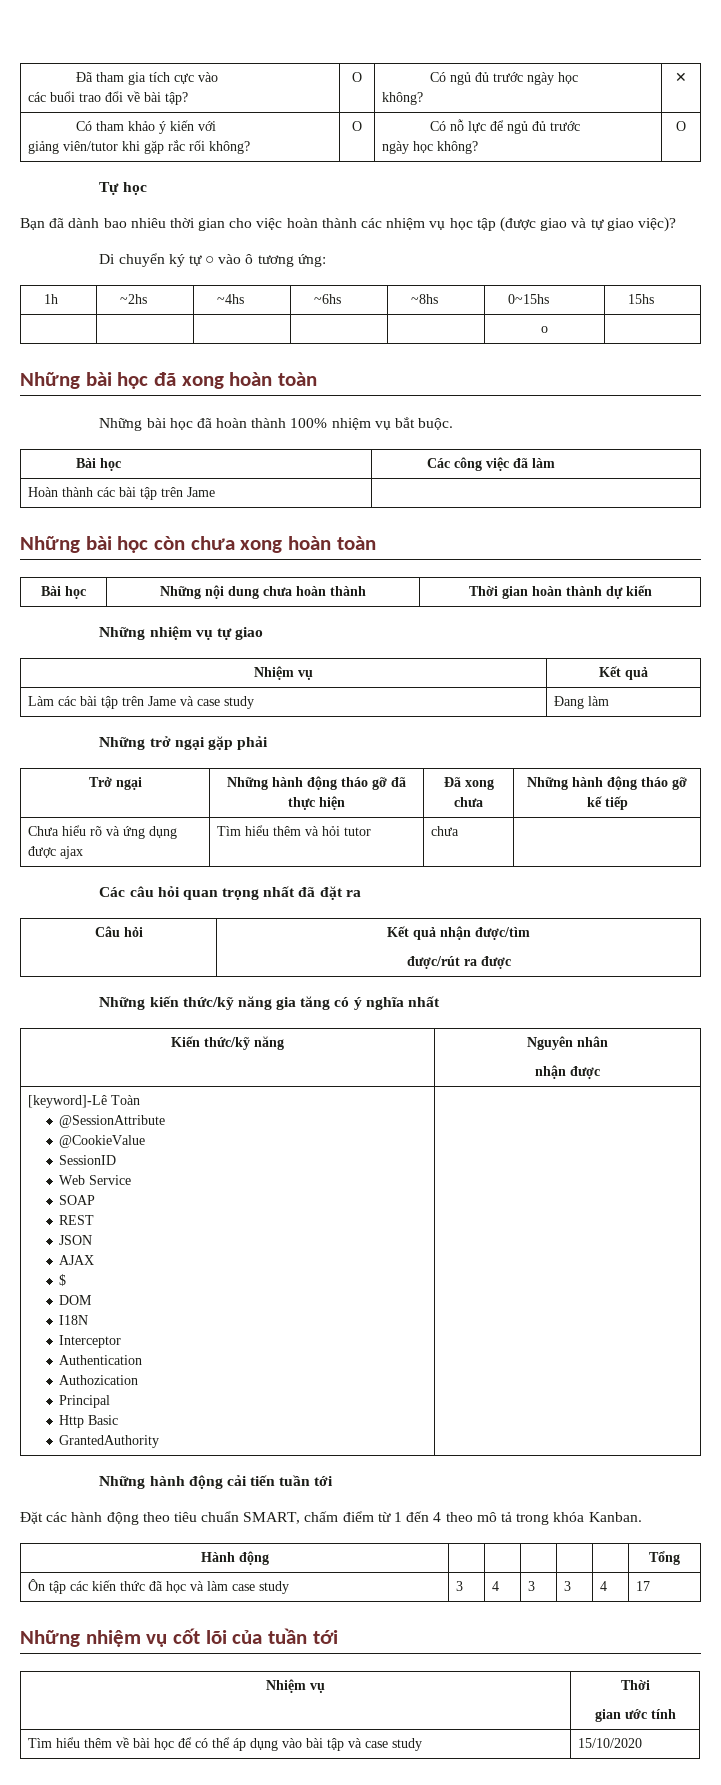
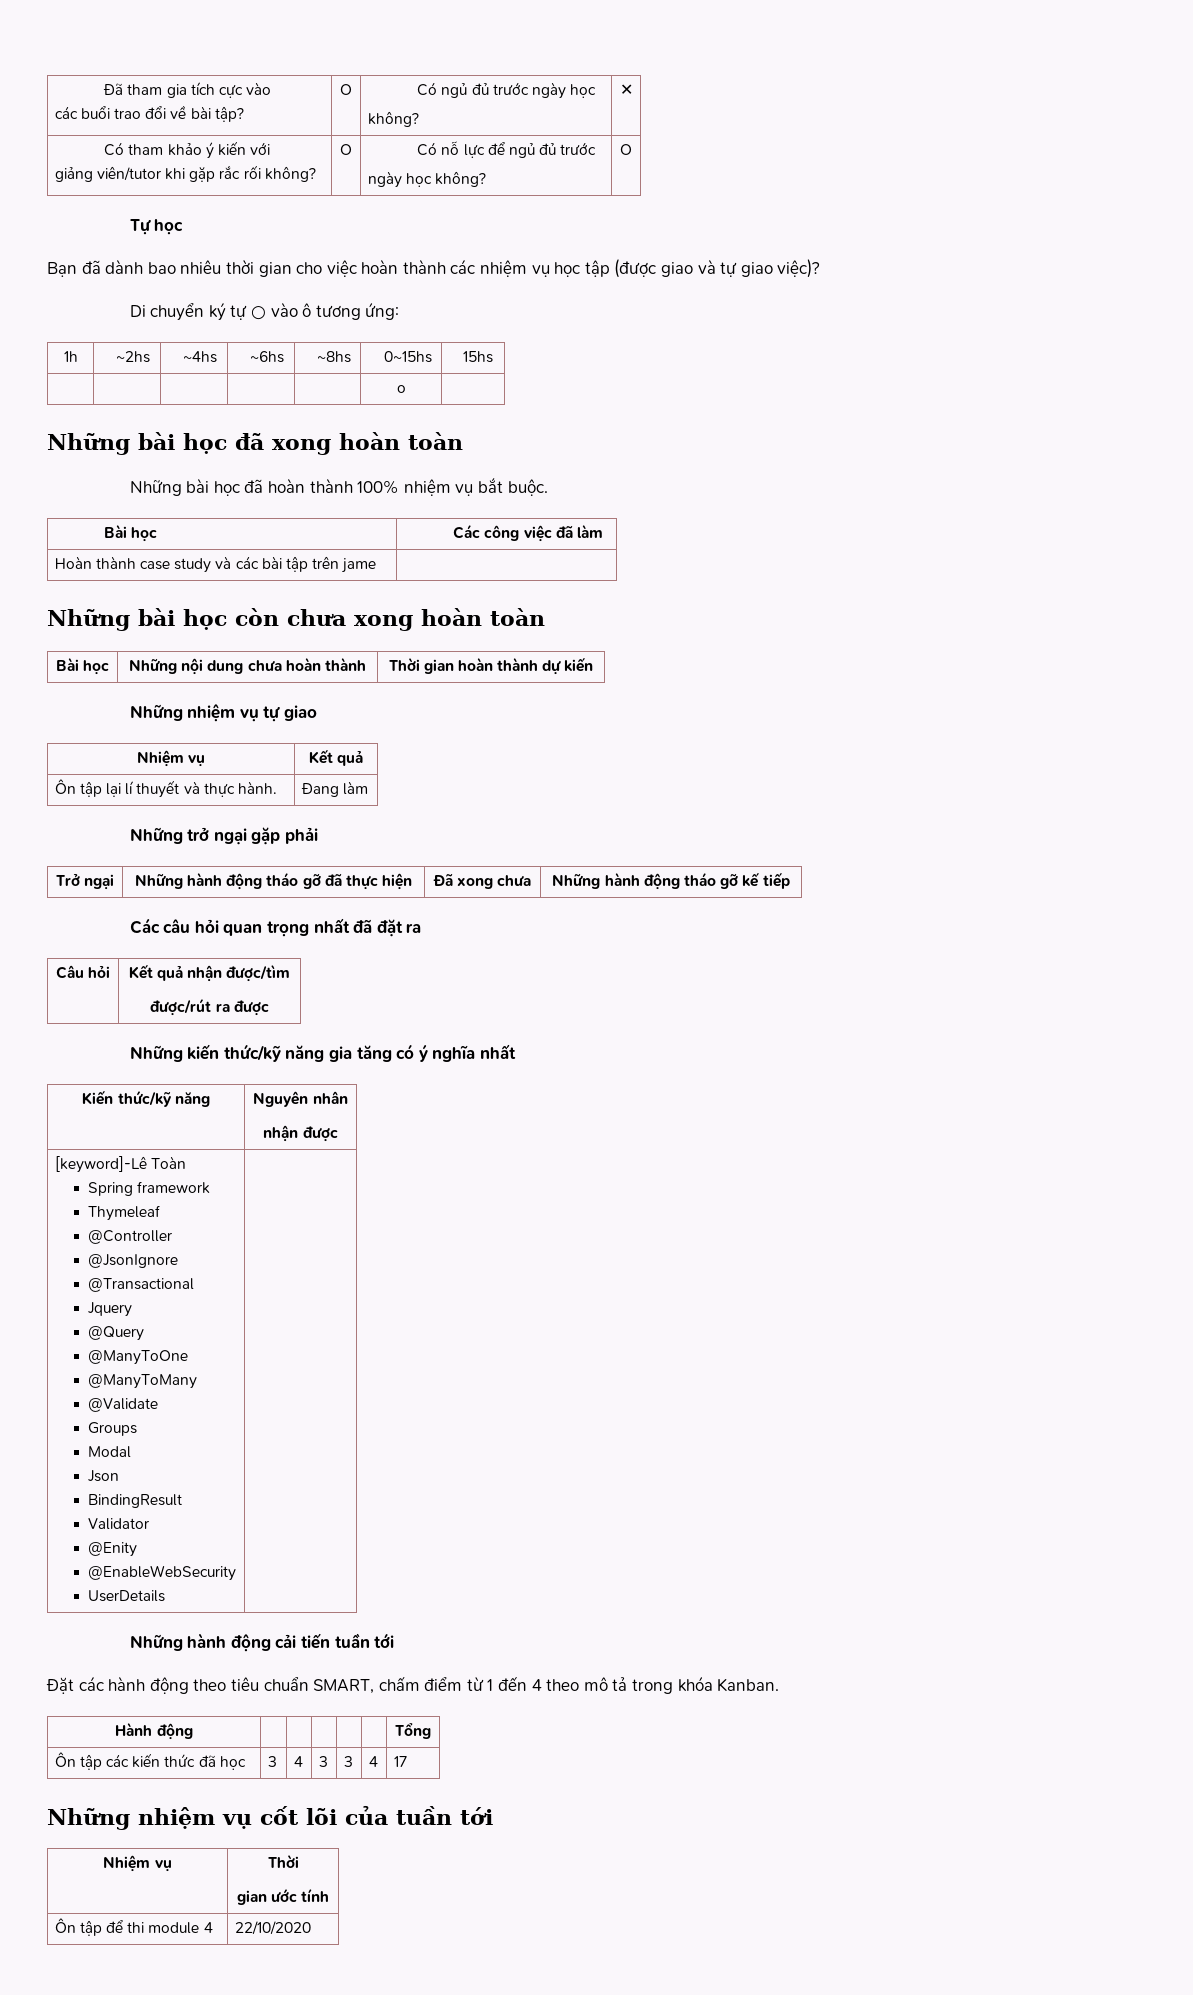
[97,487,216,500] các bài tập trên Jame -> [139,556,377,573] case study và các bài tập trên jame
[28,696,255,709] Làm các bài tập trên Jame và case study -> [54,779,277,798] Ôn tập lại lí thuyết và thực hành.
[28,825,178,839] [28,846,84,859] [217,825,372,836] [431,826,460,836] // Chưa hiểu rõ và ứng dụng được ajax | Tìm hiểu thêm và hỏi tutor | chưa | -> (790, 880) none
[59,1115,166,1128] [59,1135,146,1148] [59,1155,117,1165] [59,1175,132,1185] [59,1195,96,1205] [59,1215,95,1225] [59,1235,93,1245] [59,1255,95,1265] [59,1274,67,1286] [59,1295,93,1305] [59,1315,89,1325] [59,1335,122,1348] [59,1355,143,1365] [59,1375,139,1385] [59,1395,111,1408] [59,1415,119,1428] [59,1435,160,1448] @SessionAttribute // @CookieValue // SessionID // Web Service // SOAP // REST // JSON // AJAX // $ // DOM // I18N // Interceptor // Authentication // Authozication // Principal // Http Basic // GrantedAuthority -> [88,1181,211,1196] [88,1205,161,1221] [88,1230,173,1244] [88,1254,179,1268] [88,1278,195,1292] [88,1302,133,1317] [88,1326,145,1341] [88,1350,189,1365] [88,1374,198,1389] [88,1398,159,1412] [88,1422,138,1436] [88,1446,132,1458] [88,1470,120,1482] [88,1494,183,1508] [88,1518,150,1530] [88,1542,138,1557] [88,1565,237,1581] [88,1590,166,1602] Spring framework // Thymeleaf // @Controller // @JsonIgnore // @Transactional // Jquery // @Query // @ManyToOne // @ManyToMany // @Validate // Groups // Modal // Json // BindingResult // Validator // @Enity // @EnableWebSecurity // UserDetails
[190,1581,290,1594] và làm case study -> (246, 1763) none
[28,1737,423,1751] [578,1738,643,1748] Tìm hiểu thêm về bài học để có thể áp dụng vào bài tập và case study | 15/10/2020 -> [54,1918,213,1936] [234,1921,311,1935] Ôn tập để thi module 4 | 22/10/2020

